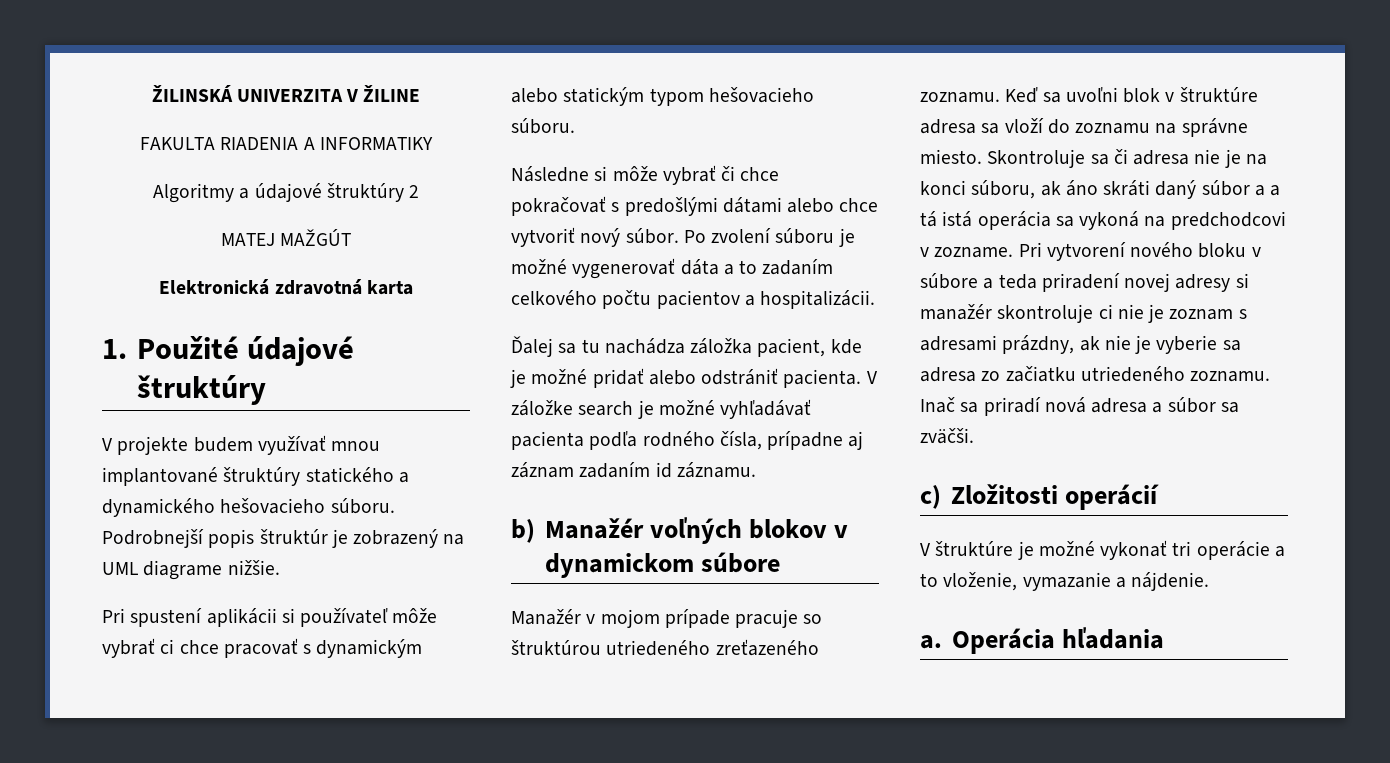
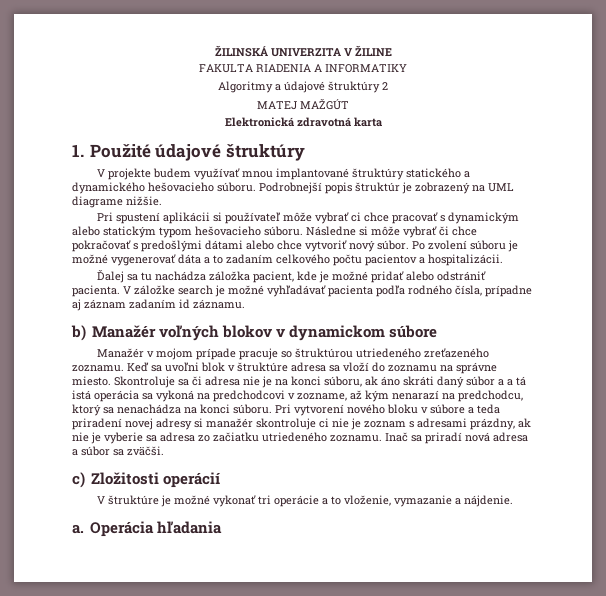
(575, 126) // -> (303, 231) none
[934,247,1014,258] zozname. -> [297,390,523,402] [72,404,272,416] zozname, až kým nenarazí na predchodcu, ktorý sa nenachádza na konci súboru.

